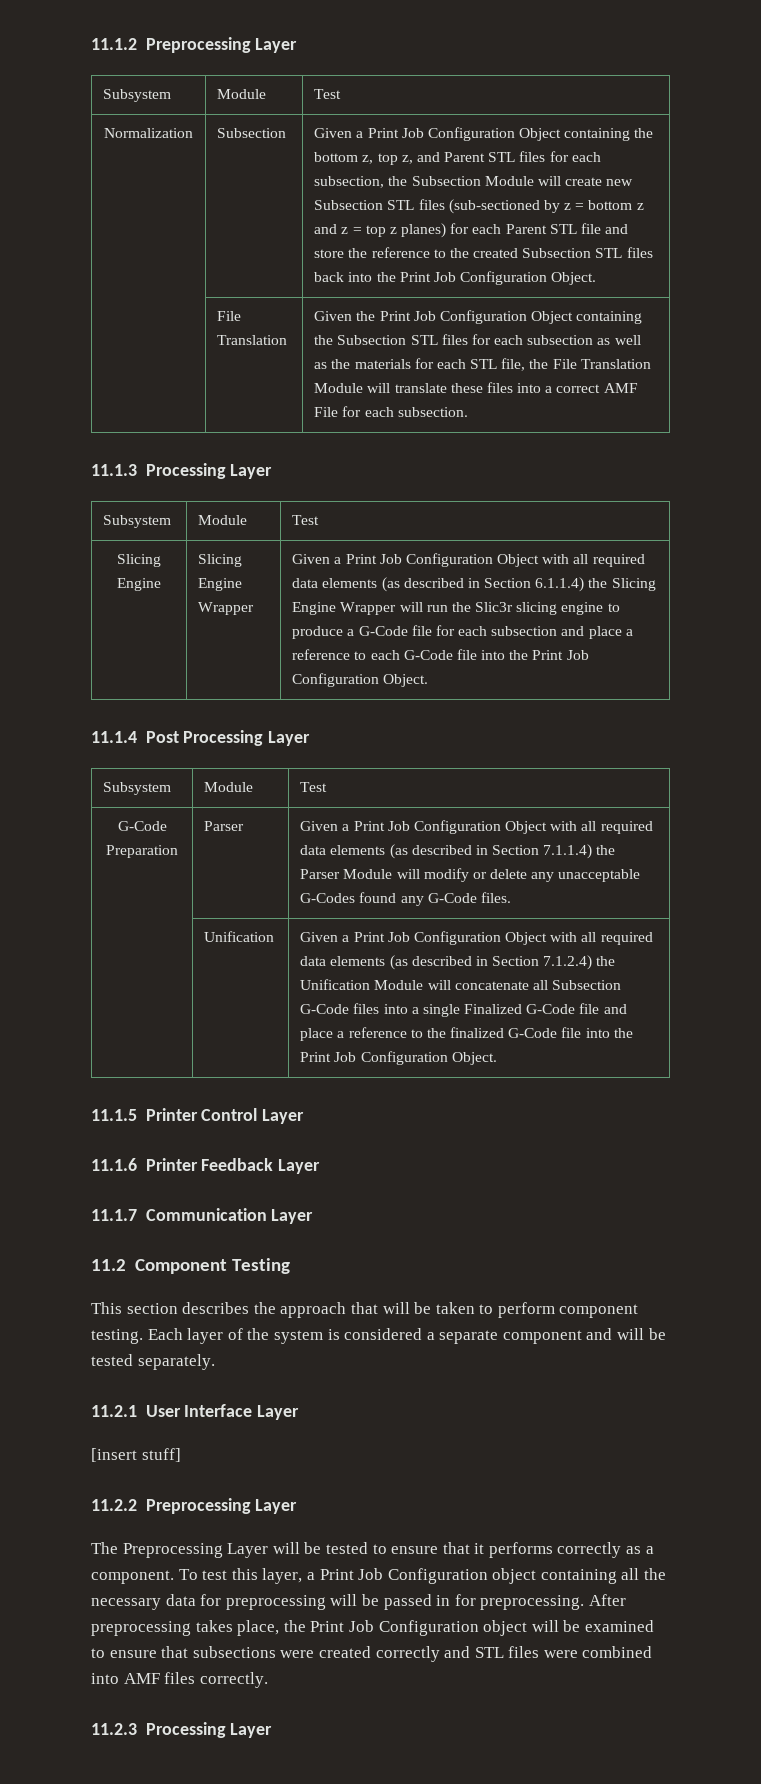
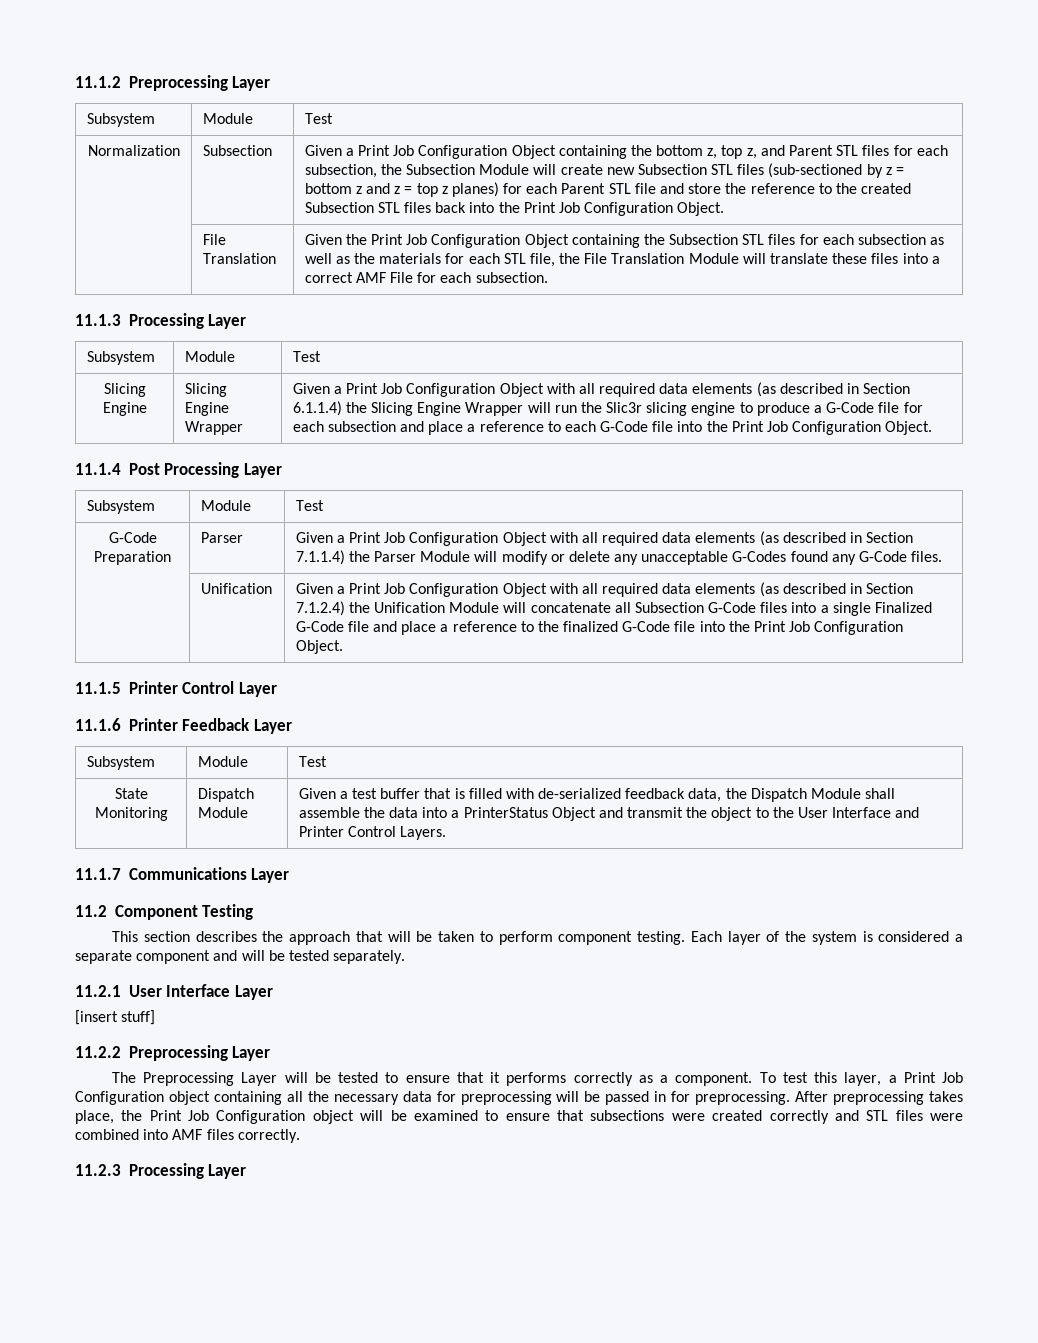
(321, 1166) none -> [86,756,155,770] [197,756,248,767] [298,756,327,767] [114,788,148,799] [94,807,168,821] [197,788,254,802] [197,807,248,818] [298,788,896,802] [298,807,920,821] [298,826,446,840] // Subsystem | Module | Test // State Monitoring | Dispatch Module | Given a test buffer that is filled with de-serialized feedback data, the Dispatch Module shall assemble the data into a PrinterStatus Object and transmit the object to the User Interface and Printer Control Layers.
[145,1208,267,1221] Communication -> [128,867,247,880] Communications

